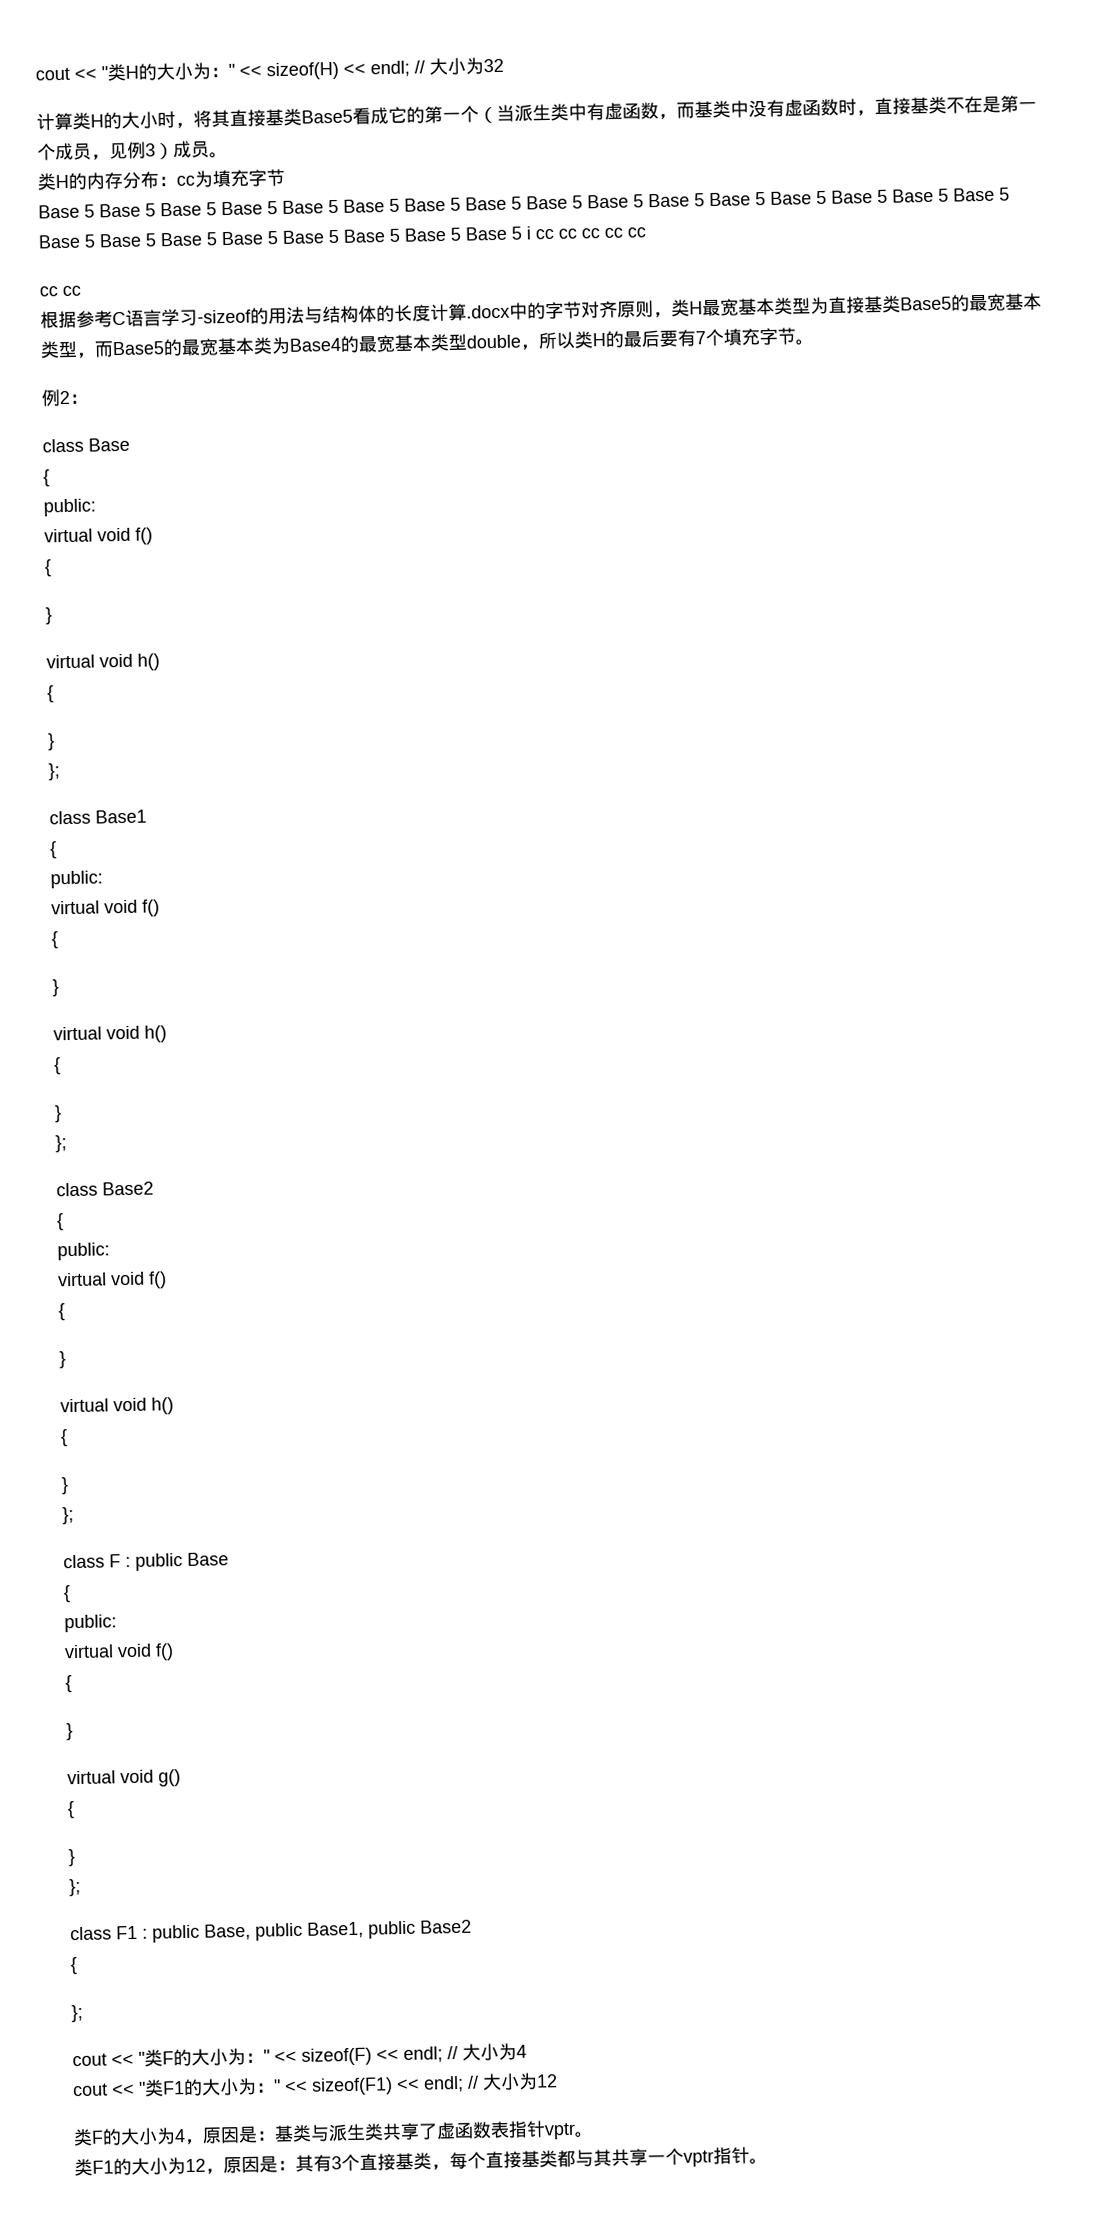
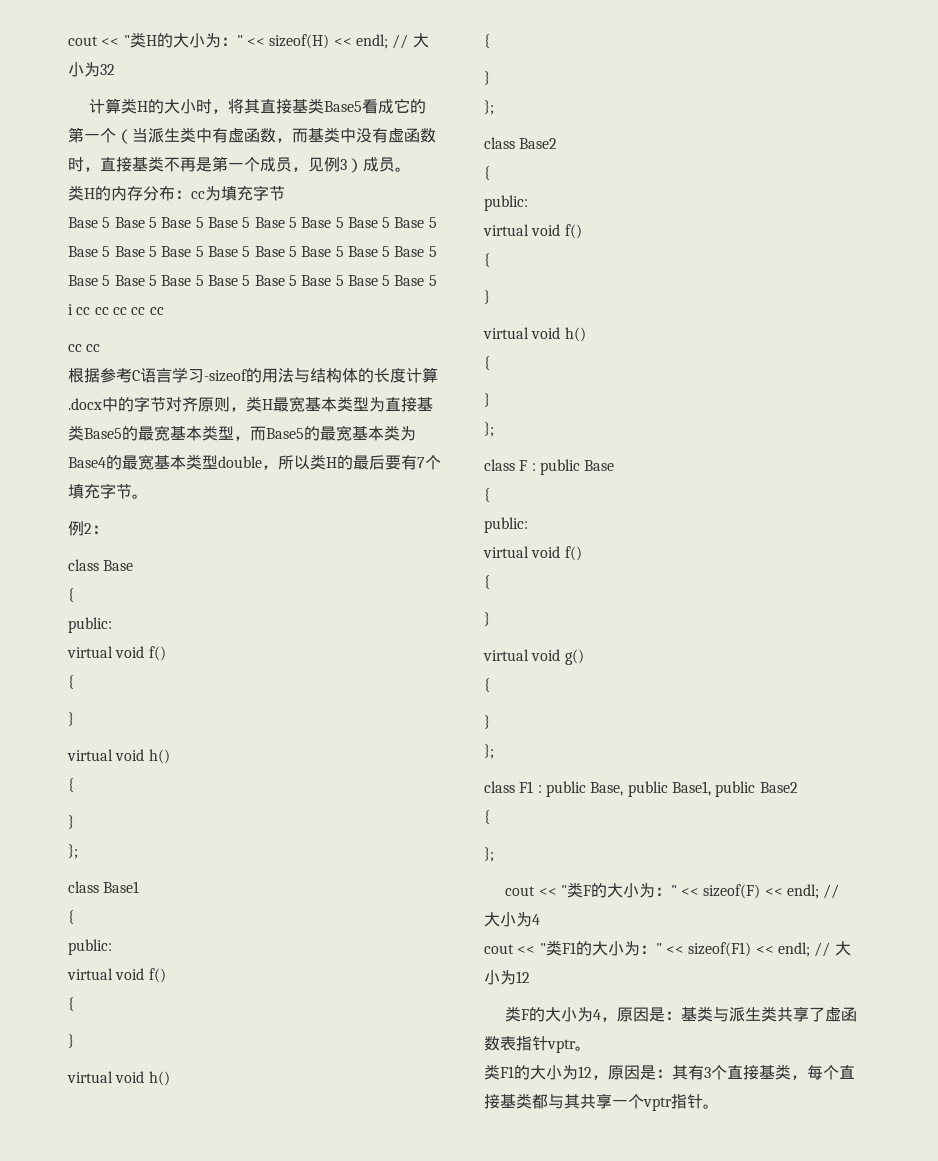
[964,95,983,114] 在 -> [180,157,196,172] 再

